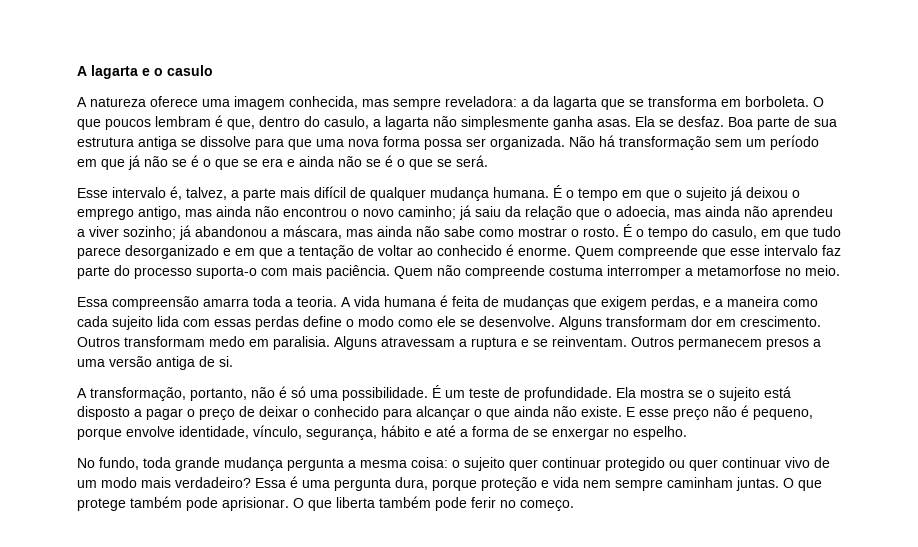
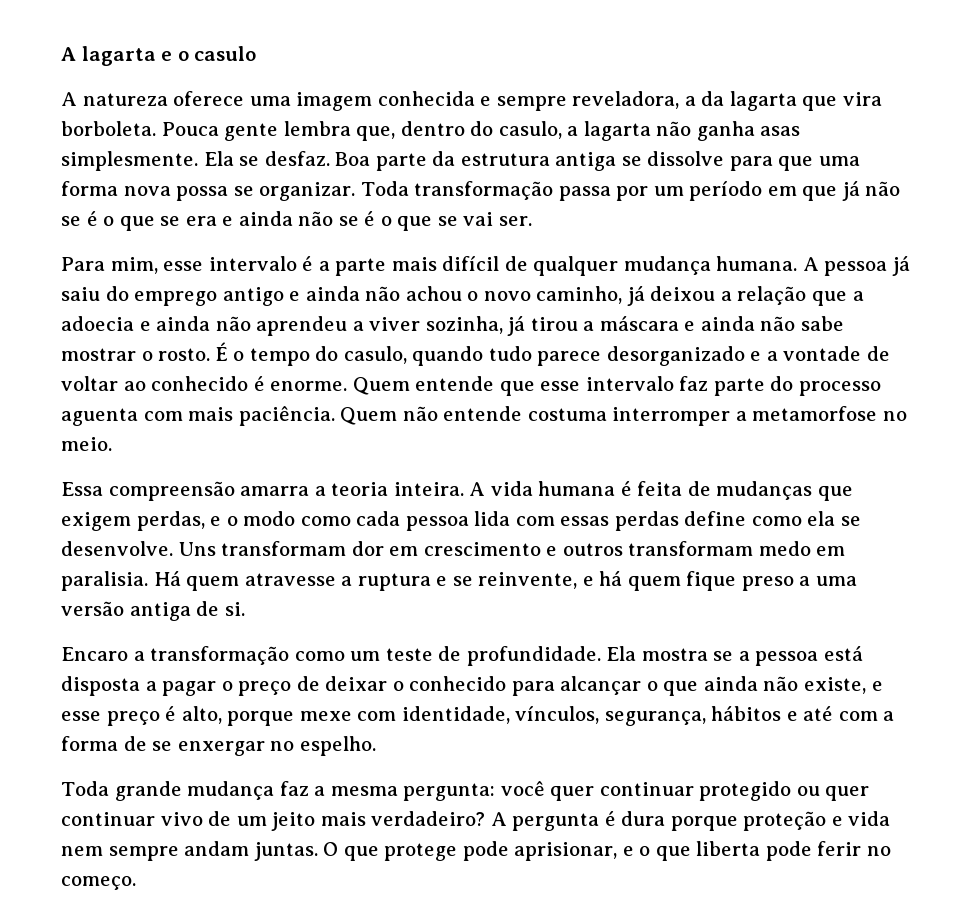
[289,96,824,110] [77,115,223,130] conhecida, mas sempre reveladora: a da lagarta que se transforma em borboleta. O que poucos lembram é -> [377,91,882,111] [61,121,351,141] conhecida e sempre reveladora, a da lagarta que vira borboleta. Pouca gente lembra
[461,116,631,130] simplesmente ganha asas. -> [696,121,801,141] [61,151,198,171] ganha asas simplesmente.
[794,116,837,127] de sua -> [432,151,456,166] da
[348,135,742,150] nova forma possa ser organizada. Não há transformação sem -> [61,181,649,201] forma nova possa se organizar. Toda transformação passa por
[456,155,488,167] [77,186,227,200] será. // Esse intervalo é, talvez, -> [463,212,533,226] [61,256,314,274] vai ser. // Para mim, esse intervalo é
[553,185,800,201] [77,205,701,220] É o tempo em que o sujeito já deixou o emprego antigo, mas ainda não encontrou o novo caminho; já saiu da relação que o adoecia, mas -> [802,256,911,276] [61,286,864,306] [61,316,151,331] A pessoa já saiu do emprego antigo e ainda não achou o novo caminho, já deixou a relação que a adoecia e
[123,225,373,240] sozinho; já abandonou a máscara, mas -> [425,316,696,336] sozinha, já tirou a máscara e
[479,229,514,237] como -> (845, 323) none
[761,229,809,240] em que -> [412,346,484,366] quando
[235,245,354,259] em que a tentação -> [766,346,862,361] a vontade
[618,245,698,259] compreende -> [415,376,495,391] entende
[196,266,257,279] suporta-o -> [61,408,138,426] aguenta
[465,265,545,279] compreende -> [443,406,523,421] entende
[253,296,337,307] toda a teoria. -> [314,482,464,496] a teoria inteira.
[715,296,779,307] a maneira -> [226,511,296,526] o modo
[112,316,153,330] sujeito -> [405,516,469,531] pessoa
[346,316,456,327] o modo como ele -> [751,511,836,526] como ela
[559,316,602,330] Alguns -> [178,542,216,556] Uns
[740,316,821,327] [77,337,120,347] crescimento. Outros -> [423,542,623,556] crescimento e outros
[334,336,455,350] Alguns atravessam -> [153,571,336,591] Há quem atravesse
[552,336,809,350] reinventam. Outros permanecem presos -> [478,571,794,591] reinvente, e há quem fique preso
[77,385,441,401] A transformação, portanto, não é só uma possibilidade. É -> [61,646,345,665] Encaro a transformação como
[707,386,791,401] [77,406,130,420] o sujeito está disposto -> [738,646,863,666] [61,676,140,696] a pessoa está disposta
[581,405,813,420] [77,425,420,440] existe. E esse preço não é pequeno, porque envolve identidade, vínculo, segurança, hábito -> [804,677,883,694] [61,706,782,726] existe, e esse preço é alto, porque mexe com identidade, vínculos, segurança, hábitos
(456, 431) none -> [838,711,878,721] com
[77,457,171,470] No fundo, toda -> [61,781,109,796] Toda
[287,458,344,471] pergunta -> [279,781,309,796] faz
[411,457,505,471] coisa: o sujeito -> [403,781,545,801] pergunta: você
[101,477,137,488] modo -> [271,812,316,831] jeito
[255,476,428,491] Essa é uma pergunta dura, -> [490,811,666,831] A pergunta é dura
[667,477,733,488] caminham -> [184,841,250,856] andam
[130,496,304,511] também pode aprisionar. O -> [462,841,651,861] pode aprisionar, e o
[379,496,431,508] também -> (761, 848) none

